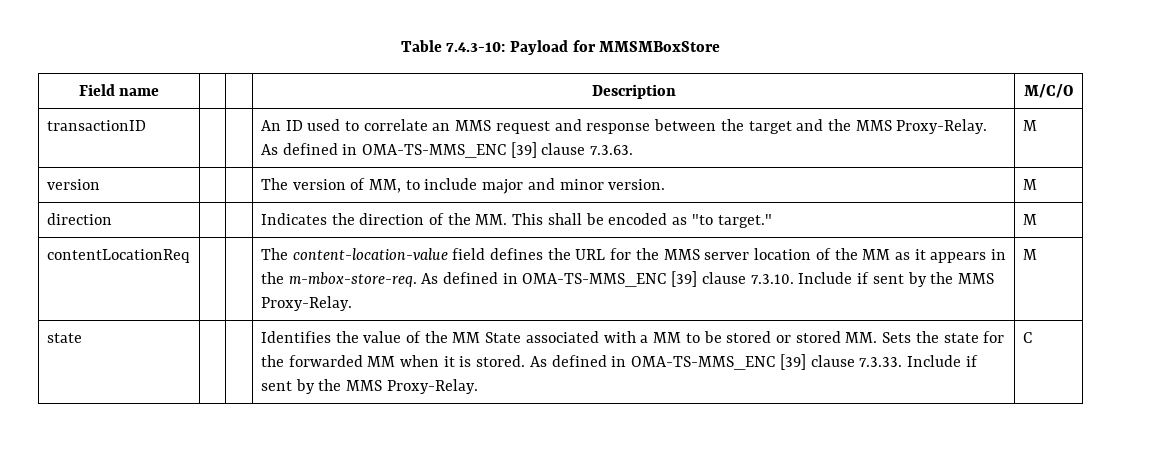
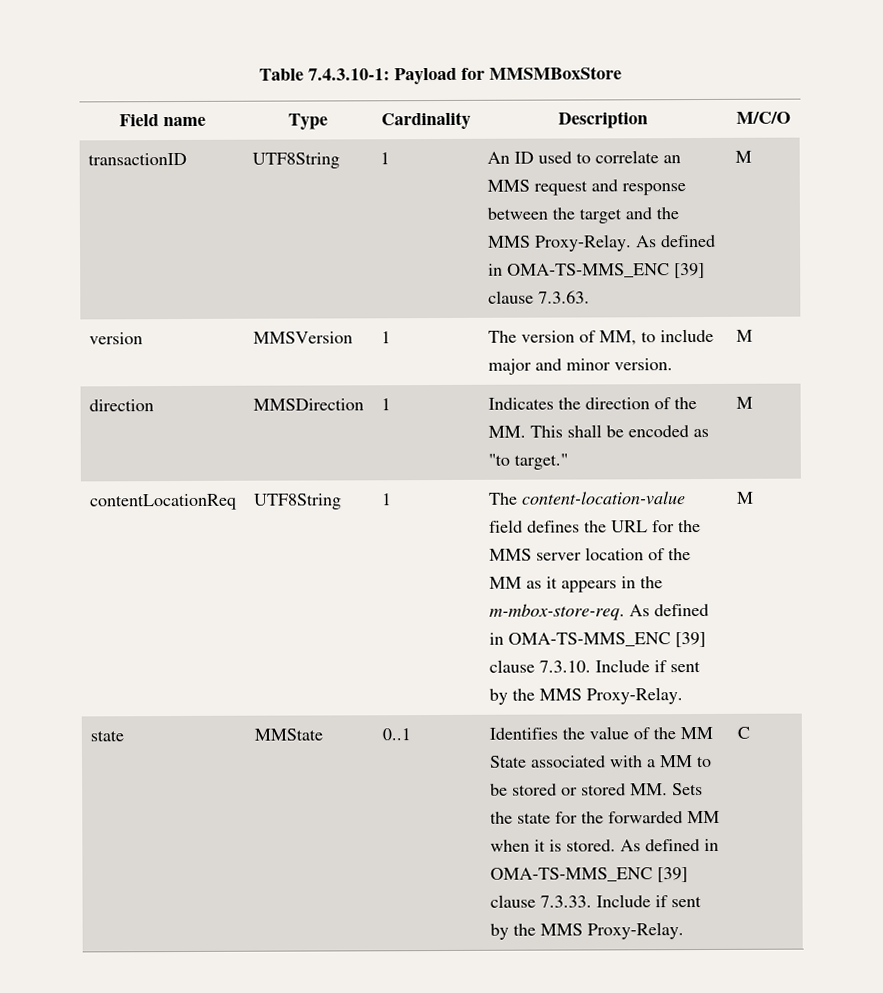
[446,42,506,52] 7.4.3-10: -> [307,68,390,81] 7.4.3.10-1:
(160, 92) | -> [288,113,328,130] [380,111,471,130] Type | Cardinality
(146, 125) | -> [251,152,340,169] [379,152,390,165] UTF8String | 1
(100, 184) | -> [252,331,353,344] [380,331,391,344] MMSVersion | 1
(112, 219) | -> [252,398,364,411] [380,398,391,411] MMSDirection | 1
(190, 256) | -> [252,493,342,510] [380,493,392,506] UTF8String | 1
(82, 338) | -> [253,728,323,741] [381,728,411,741] MMState | 0..1

